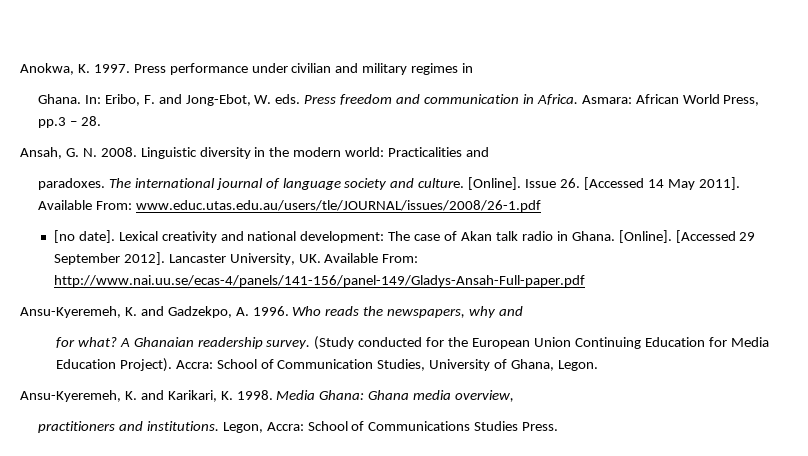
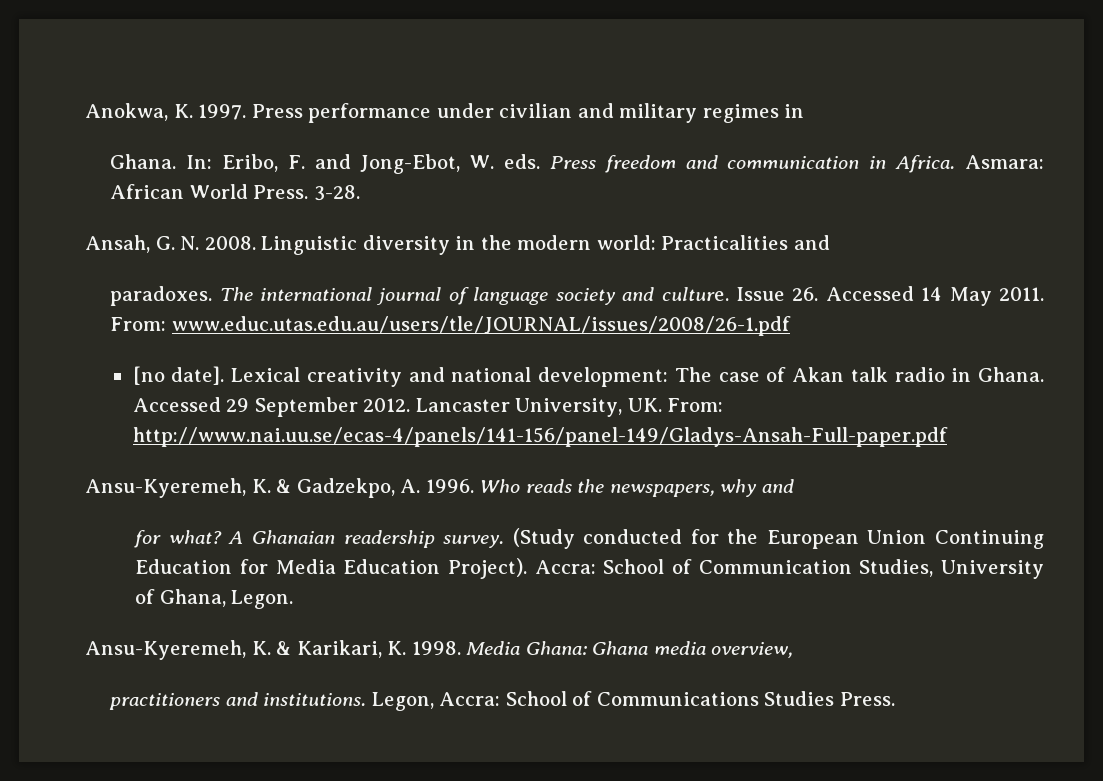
[723,95,760,106] [37,116,101,128] Press, pp.3 – 28. -> [253,185,360,201] Press. 3-28.
[468,177,522,190] [Online]. -> (729, 294) none
[583,177,644,190] [Accessed -> [825,286,914,301] Accessed
[698,177,740,190] [37,200,92,210] 2011]. Available -> [998,287,1044,301] 2011.
[618,230,736,243] [Online]. [Accessed -> [132,397,221,412] Accessed
[123,252,165,265] 2012]. -> [363,398,411,412] 2012.
[324,253,379,263] Available -> (662, 405) none
[140,306,164,316] and -> [276,479,292,493] &
[140,390,164,400] and -> [276,641,292,655] &

